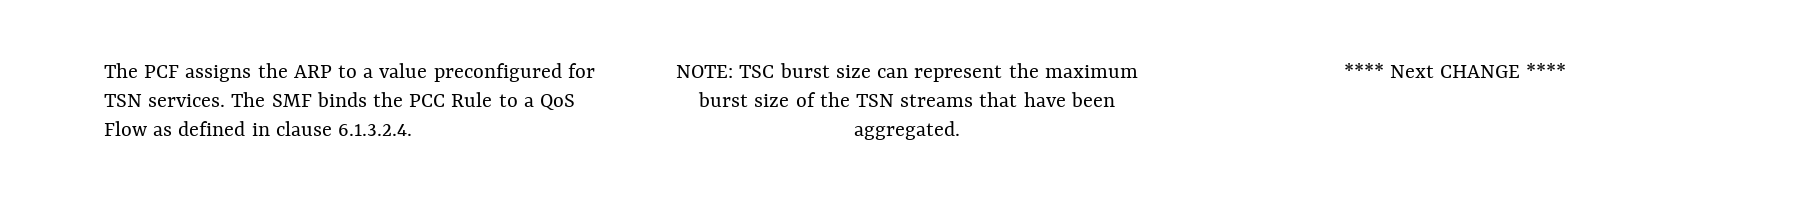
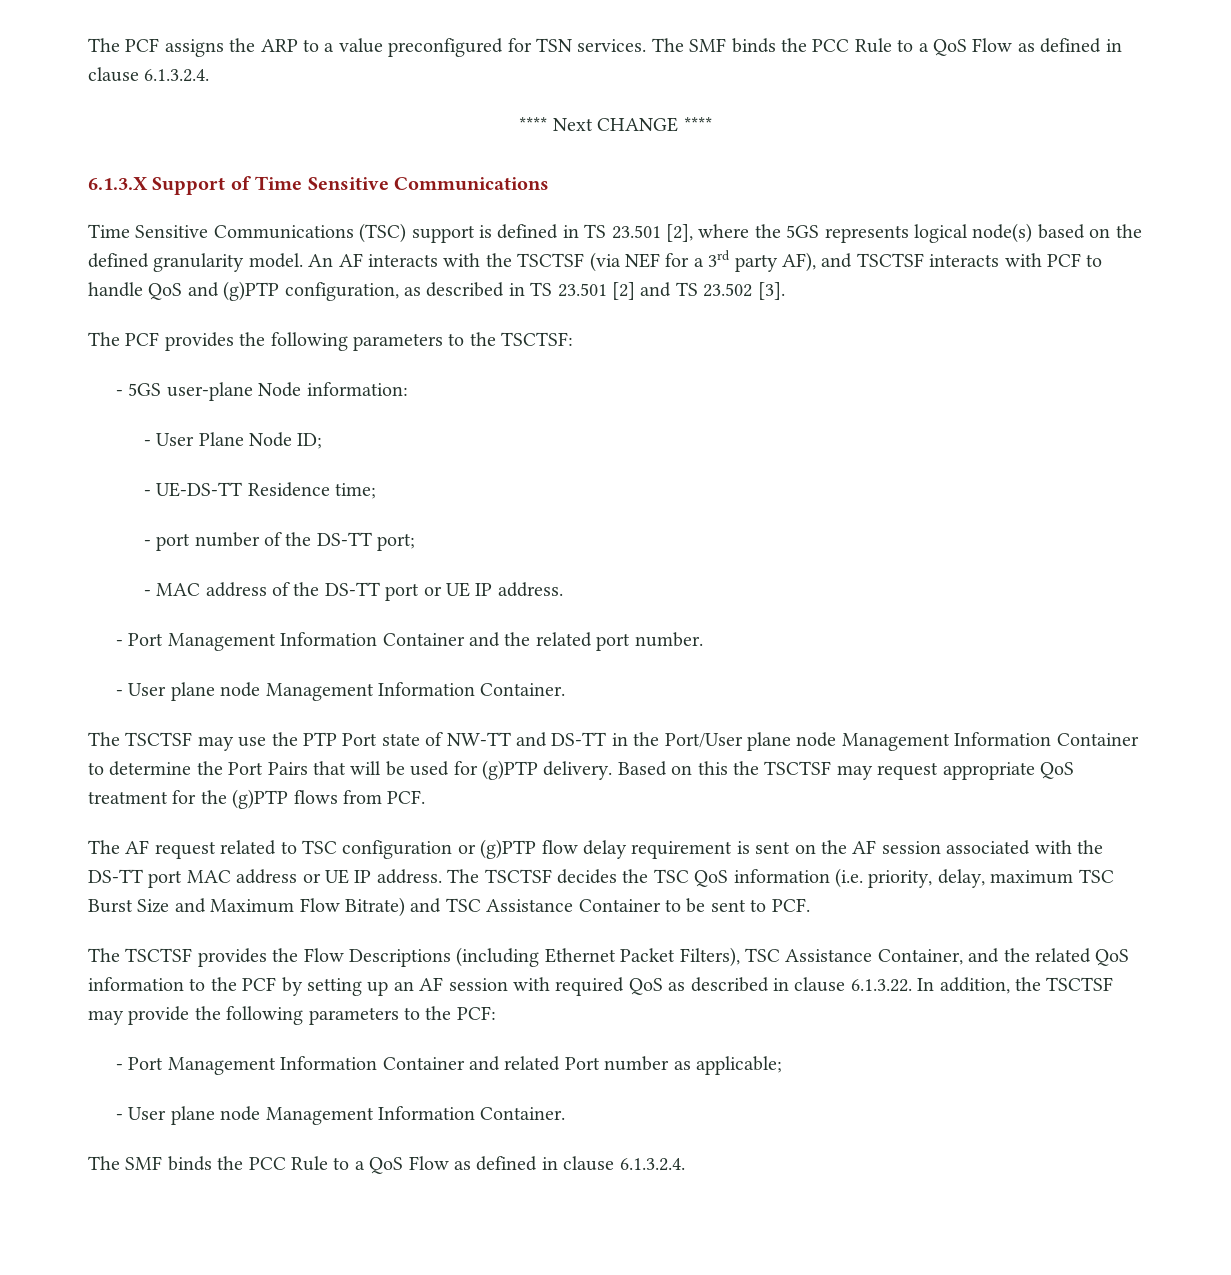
[676,63,1138,82] [698,92,1115,107] [854,121,960,140] [1343,63,1567,78] NOTE: TSC burst size can represent the maximum burst size of the TSN streams that have been aggregated. // **** Next CHANGE **** -> [519,117,712,132] [88,176,549,195] [88,223,1142,243] [88,250,1103,272] [88,281,785,301] [88,332,574,351] [115,382,408,401] [143,432,323,449] [143,482,377,499] [143,532,416,551] [143,582,563,601] [115,632,703,651] [115,682,566,701] [88,732,1139,751] [88,760,1074,780] [88,789,426,809] [88,839,1103,859] [88,868,1114,888] [88,897,810,917] [88,947,1130,967] [88,977,1114,996] [88,1006,496,1025] [115,1056,782,1075] [115,1106,566,1125] [88,1156,685,1174] **** Next CHANGE **** // 6.1.3.X Support of Time Sensitive Communications // Time Sensitive Communications (TSC) support is defined in TS 23.501 [2], where the 5GS represents logical node(s) based on the defined granularity model. An AF interacts with the TSCTSF (via NEF for a 3rd party AF), and TSCTSF interacts with PCF to handle QoS and (g)PTP configuration, as described in TS 23.501 [2] and TS 23.502 [3]. // The PCF provides the following parameters to the TSCTSF: // - 5GS user-plane Node information: // - User Plane Node ID; // - UE-DS-TT Residence time; // - port number of the DS-TT port; // - MAC address of the DS-TT port or UE IP address. // - Port Management Information Container and the related port number. // - User plane node Management Information Container. // The TSCTSF may use the PTP Port state of NW-TT and DS-TT in the Port/User plane node Management Information Container to determine the Port Pairs that will be used for (g)PTP delivery. Based on this the TSCTSF may request appropriate QoS treatment for the (g)PTP flows from PCF. // The AF request related to TSC configuration or (g)PTP flow delay requirement is sent on the AF session associated with the DS-TT port MAC address or UE IP address. The TSCTSF decides the TSC QoS information (i.e. priority, delay, maximum TSC Burst Size and Maximum Flow Bitrate) and TSC Assistance Container to be sent to PCF. // The TSCTSF provides the Flow Descriptions (including Ethernet Packet Filters), TSC Assistance Container, and the related QoS information to the PCF by setting up an AF session with required QoS as described in clause 6.1.3.22. In addition, the TSCTSF may provide the following parameters to the PCF: // - Port Management Information Container and related Port number as applicable; // - User plane node Management Information Container. // The SMF binds the PCC Rule to a QoS Flow as defined in clause 6.1.3.2.4.

